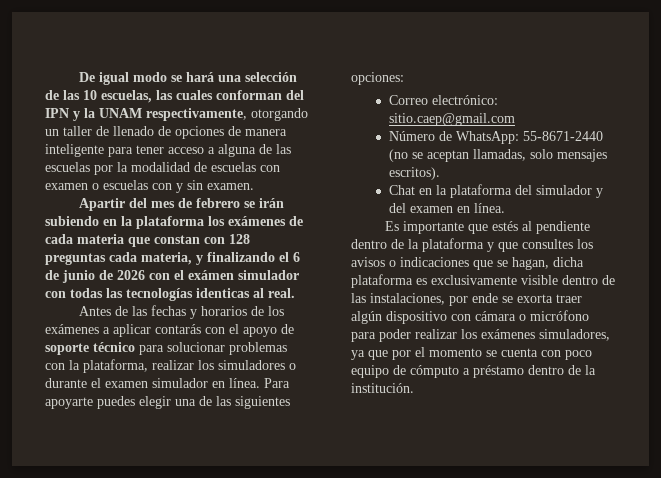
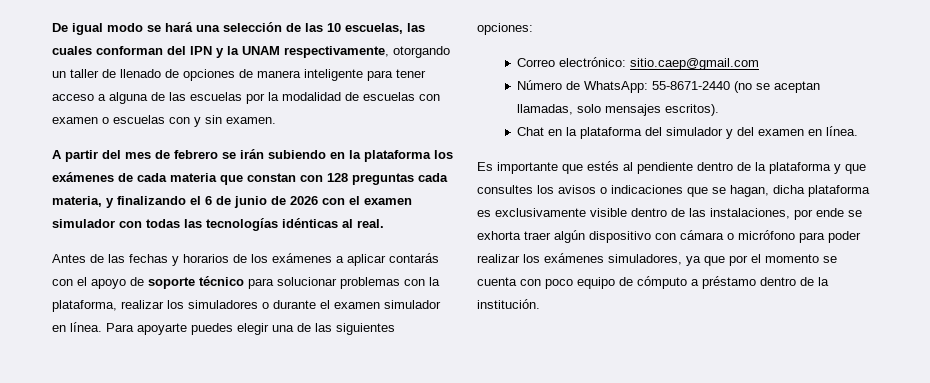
[79,198,126,211] Apartir -> [52,150,98,162] A partir
[188,270,234,280] exámen -> [364,198,412,205] examen
[196,288,250,298] identicas -> [282,218,338,228] idénticas
[517,294,553,303] exorta -> [477,231,521,240] exhorta

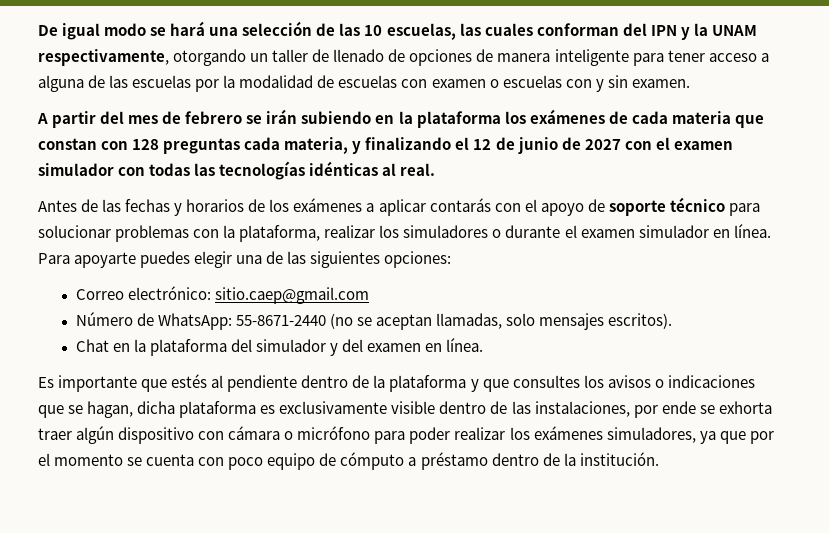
[205,196,212,205] 6 -> [473,139,492,150] 12
[290,196,318,205] 2026 -> [584,139,621,150] 2027

